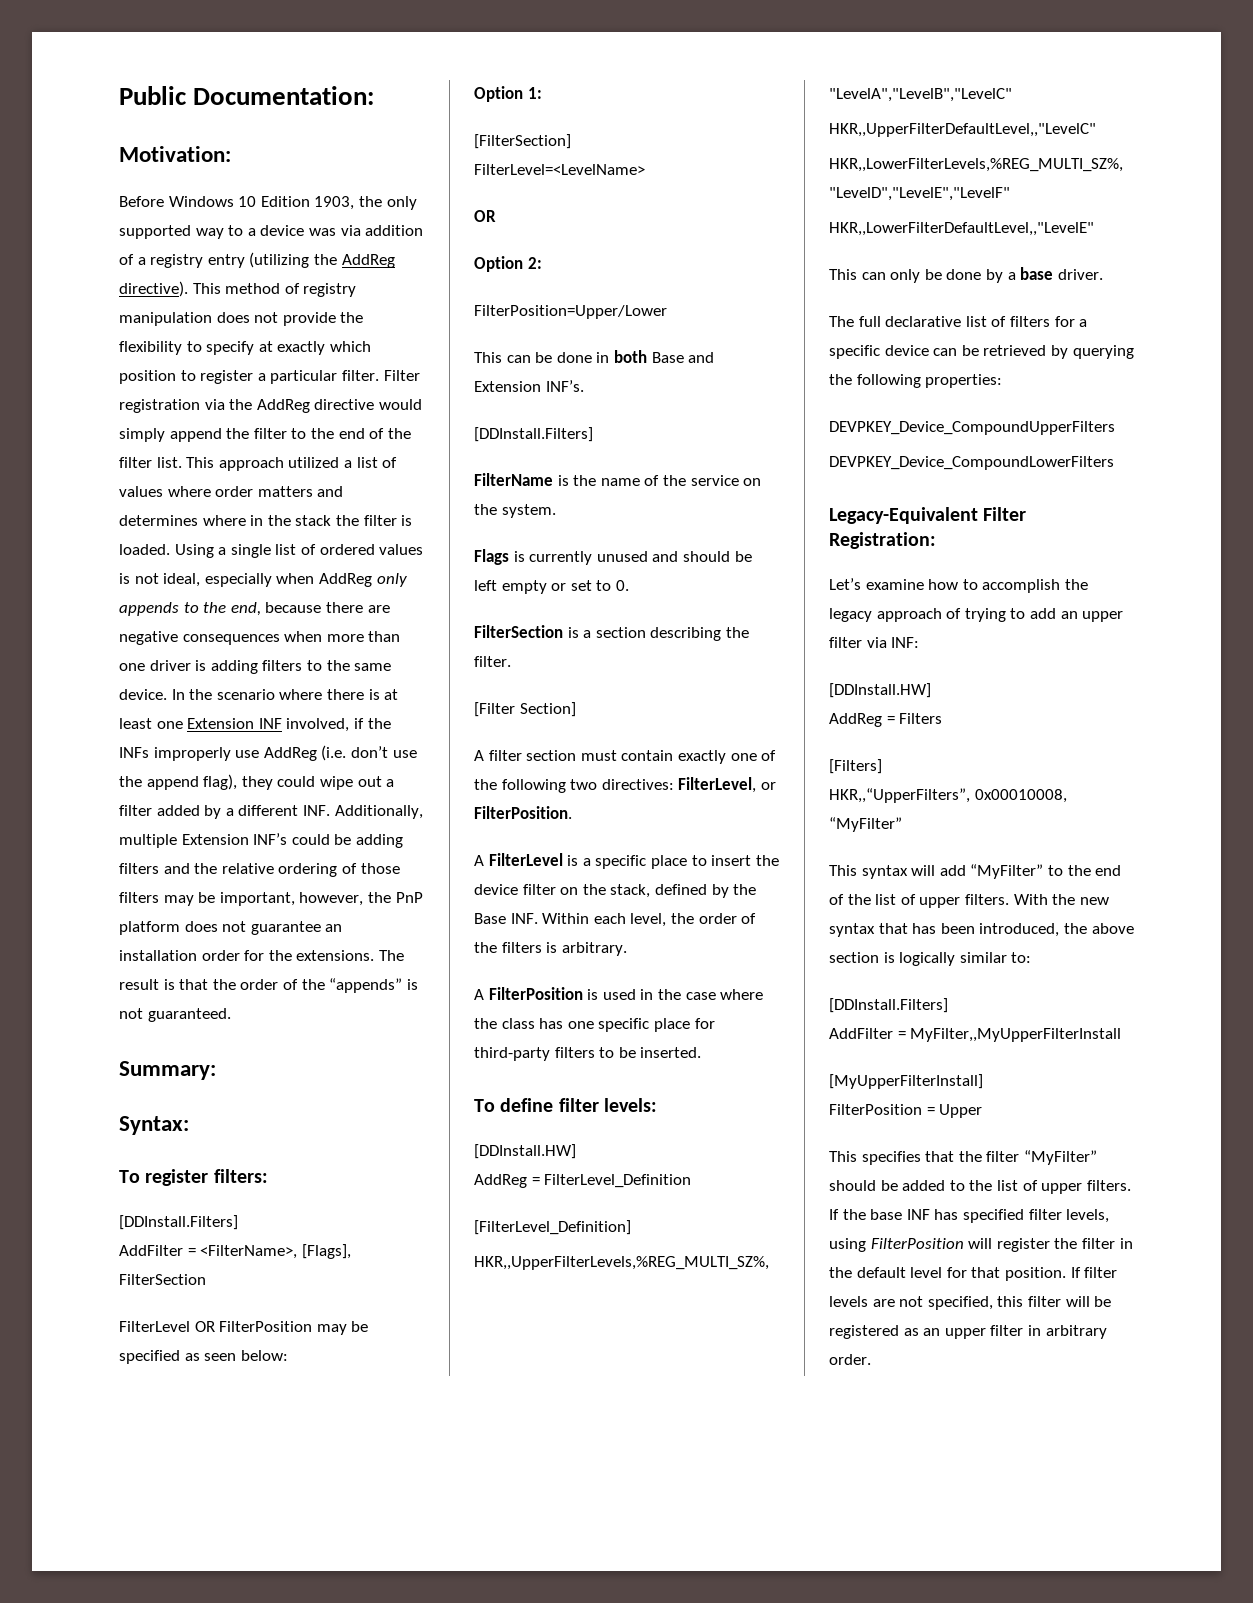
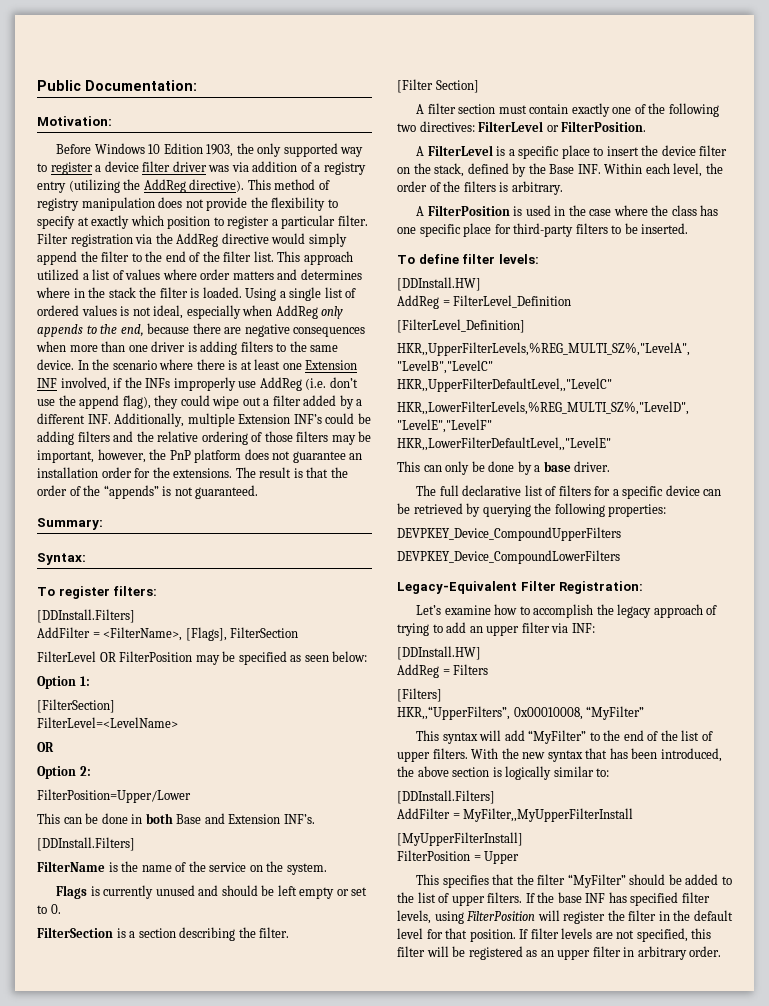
(244, 230) none -> [50,162,93,175] register
(305, 230) none -> [142,161,207,172] filter driver
[678,777,757,793] FilterLevel, -> [478,121,544,132] FilterLevel

